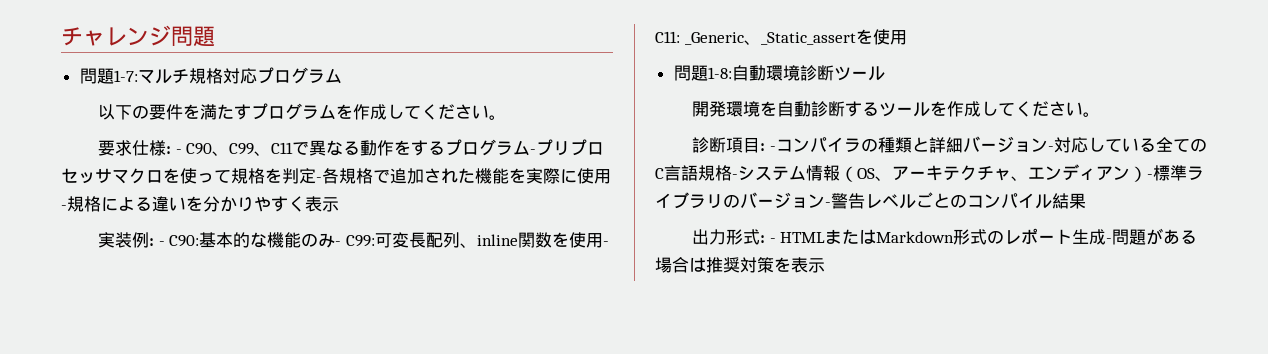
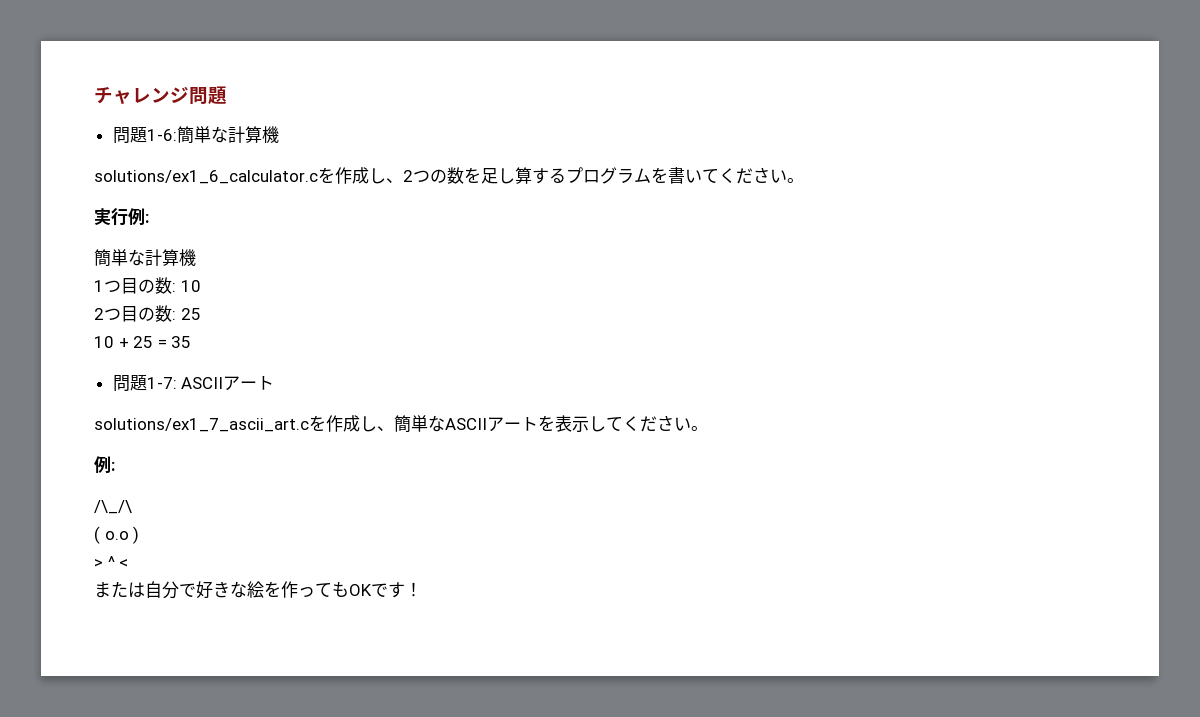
[113,67,342,84] [98,103,507,120] [98,139,605,156] [61,168,611,184] [61,196,339,212] [98,232,609,248] [655,29,907,45] [673,65,885,81] [692,101,1101,117] [692,136,1207,153] [655,164,1204,182] [655,192,1086,209] [692,228,1198,245] [655,257,825,273] 1-7:マルチ規格対応プログラム // 以下の要件を満たすプログラムを作成してください。 // 要求仕様: - C90、C99、C11で異なる動作をするプログラム-プリプロセッサマクロを使って規格を判定-各規格で追加された機能を実際に使用-規格による違いを分かりやすく表示 // 実装例: - C90:基本的な機能のみ- C99:可変長配列、inline関数を使用- C11: _Generic、_Static_assertを使用 // 問題1-8:自動環境診断ツール // 開発環境を自動診断するツールを作成してください。 // 診断項目: -コンパイラの種類と詳細バージョン-対応している全てのC言語規格-システム情報（OS、アーキテクチャ、エンディアン）-標準ライブラリのバージョン-警告レベルごとのコンパイル結果 // 出力形式: - HTMLまたはMarkdown形式のレポート生成-問題がある場合は推奨対策を表示 -> [146,126,279,144] [94,167,804,184] [94,208,149,226] [94,249,196,267] [94,277,201,294] [94,305,201,322] [94,336,192,348] [112,375,275,392] [94,415,708,433] [94,456,115,473] [94,500,132,514] [94,526,140,544] [94,556,129,568] [94,581,422,599] 1-6:簡単な計算機 // solutions/ex1_6_calculator.cを作成し、2つの数を足し算するプログラムを書いてください。 // 実行例: // 簡単な計算機 // 1つ目の数: 10 // 2つ目の数: 25 // 10 + 25 = 35 // 問題1-7: ASCIIアート // solutions/ex1_7_ascii_art.cを作成し、簡単なASCIIアートを表示してください。 // 例: // /\_/\ // ( o.o ) // > ^ < // または自分で好きな絵を作ってもOKです！

